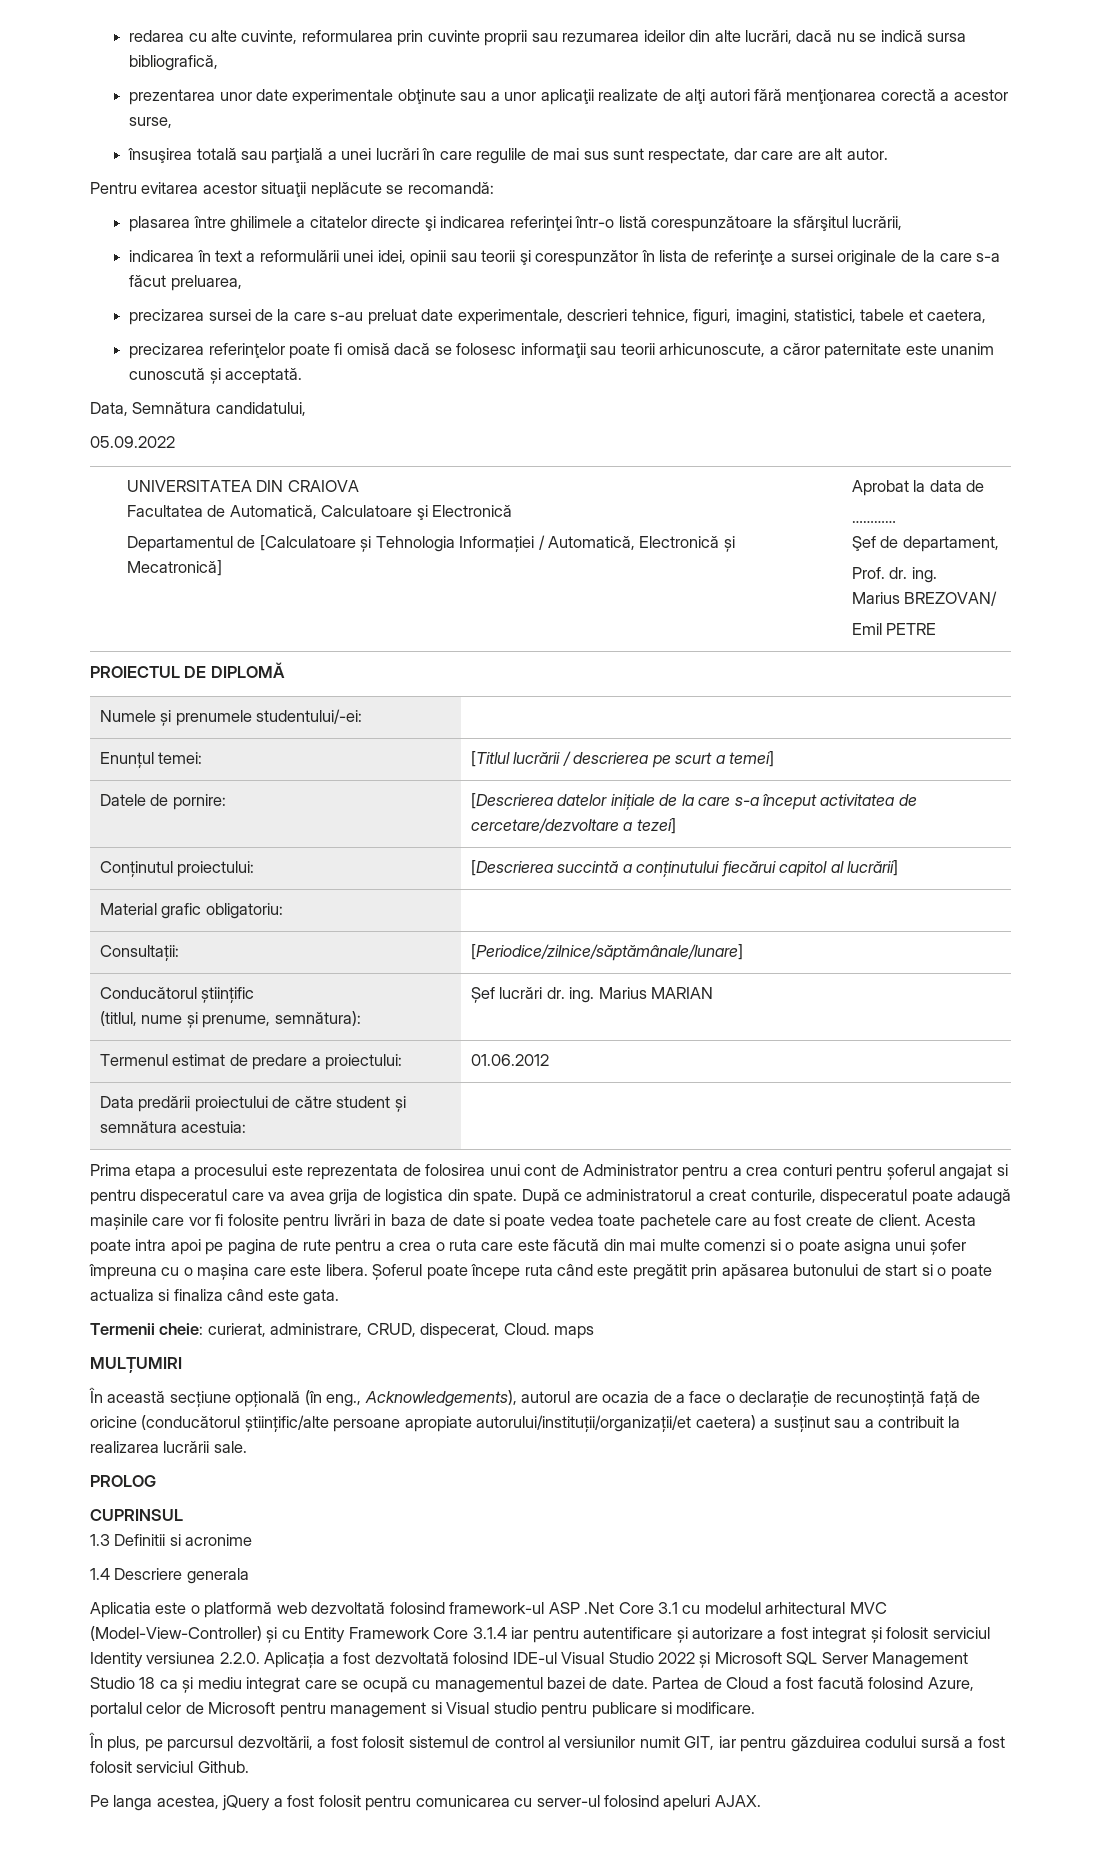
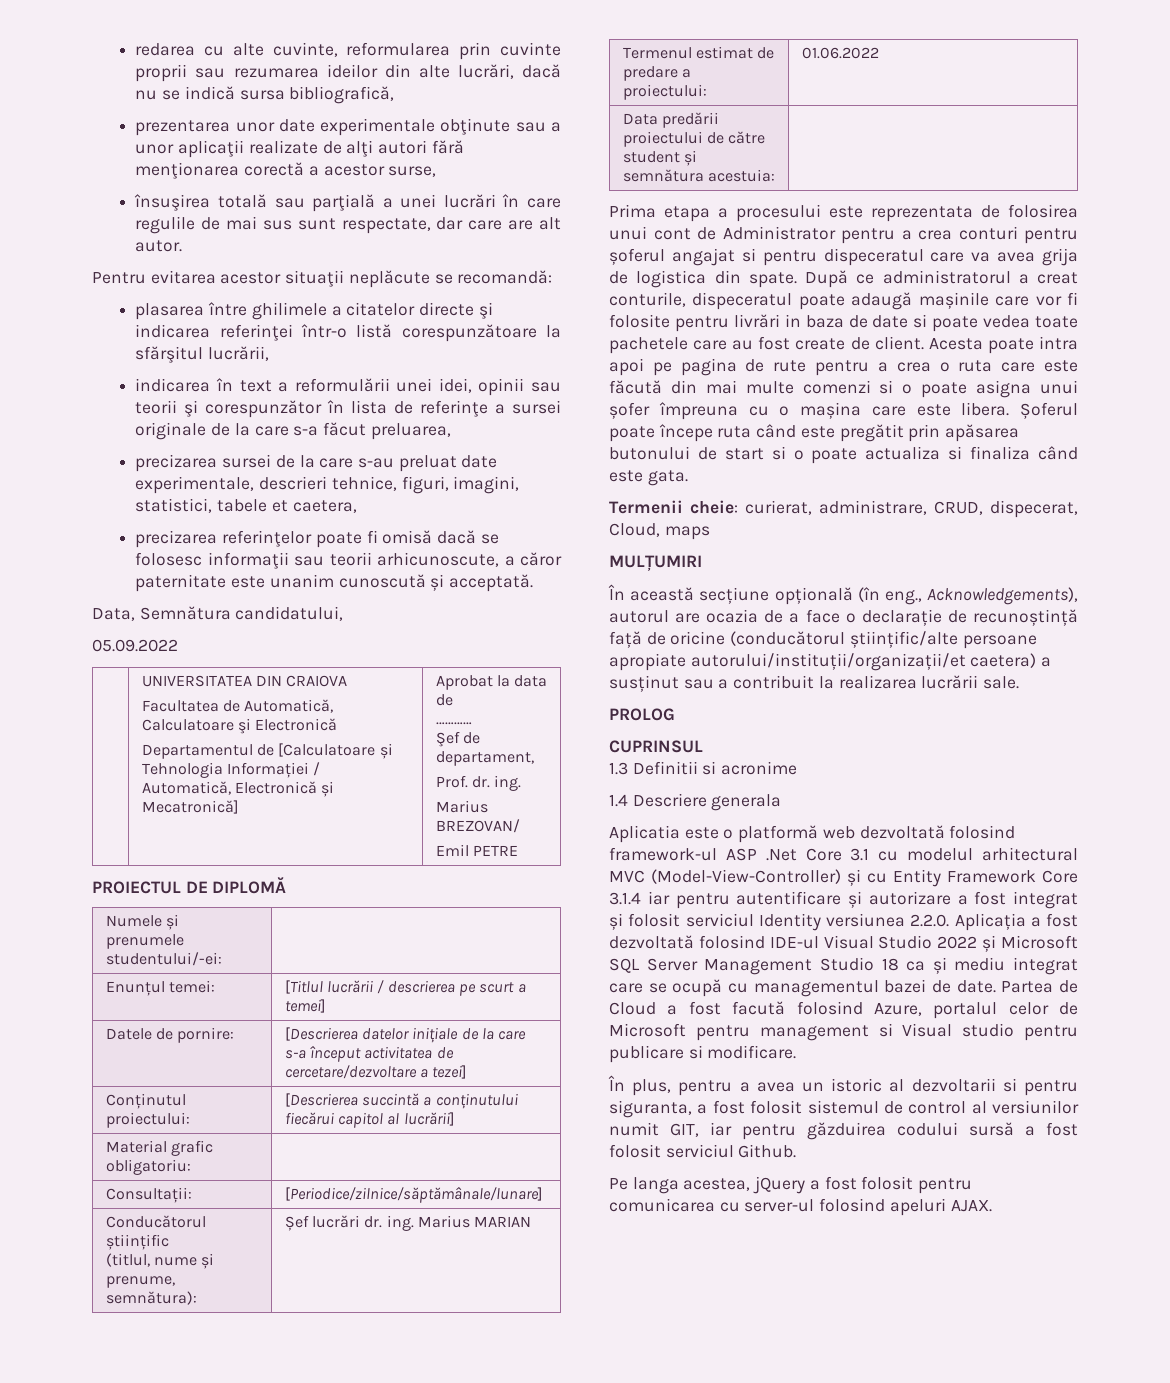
[470,1054,549,1066] 01.06.2012 -> [801,47,879,59] 01.06.2022
[503,1323,550,1335] Cloud. -> [609,523,660,537] Cloud,
[144,1736,313,1752] pe parcursul dezvoltării, -> [678,1078,1078,1096] [609,1100,692,1118] pentru a avea un istoric al dezvoltarii si pentru siguranta,

